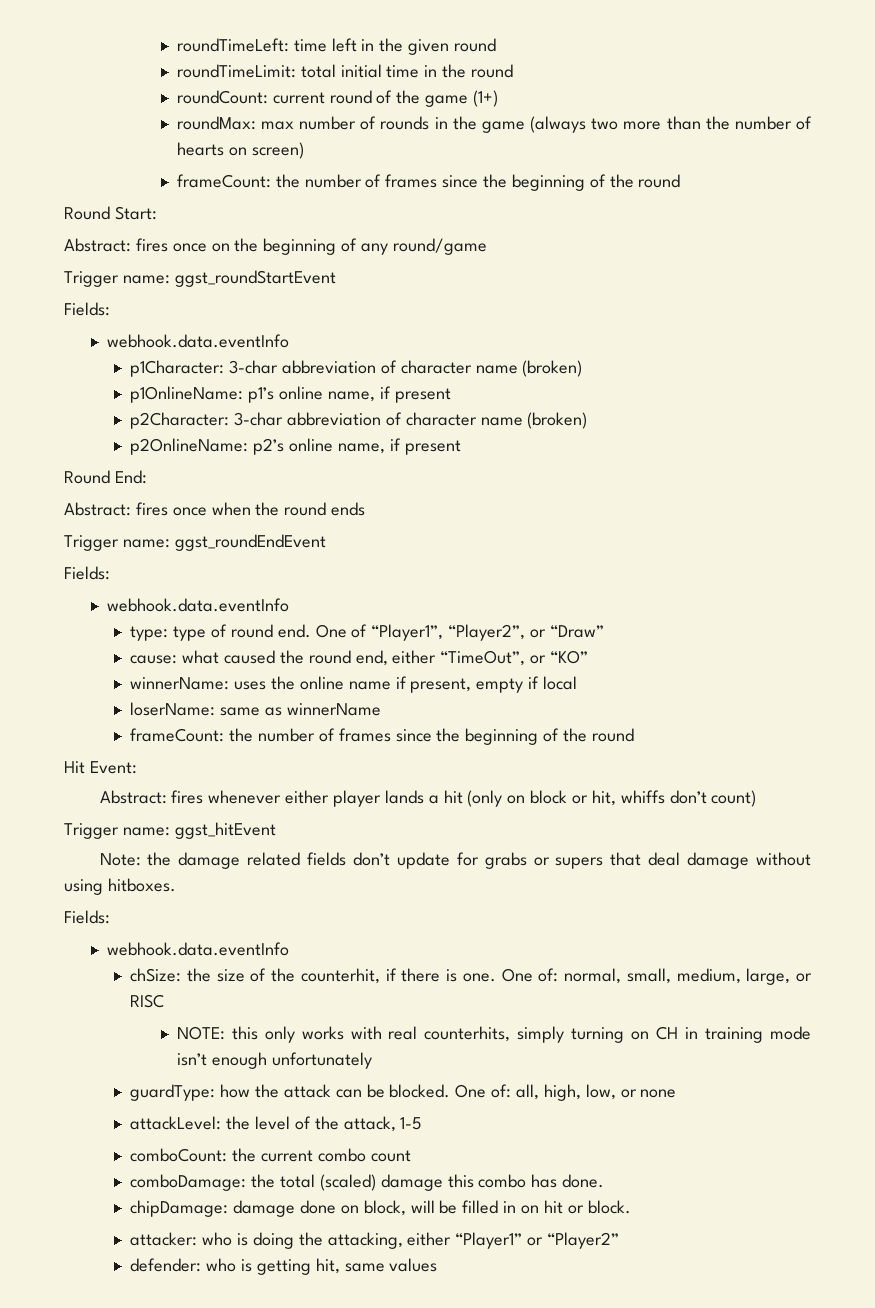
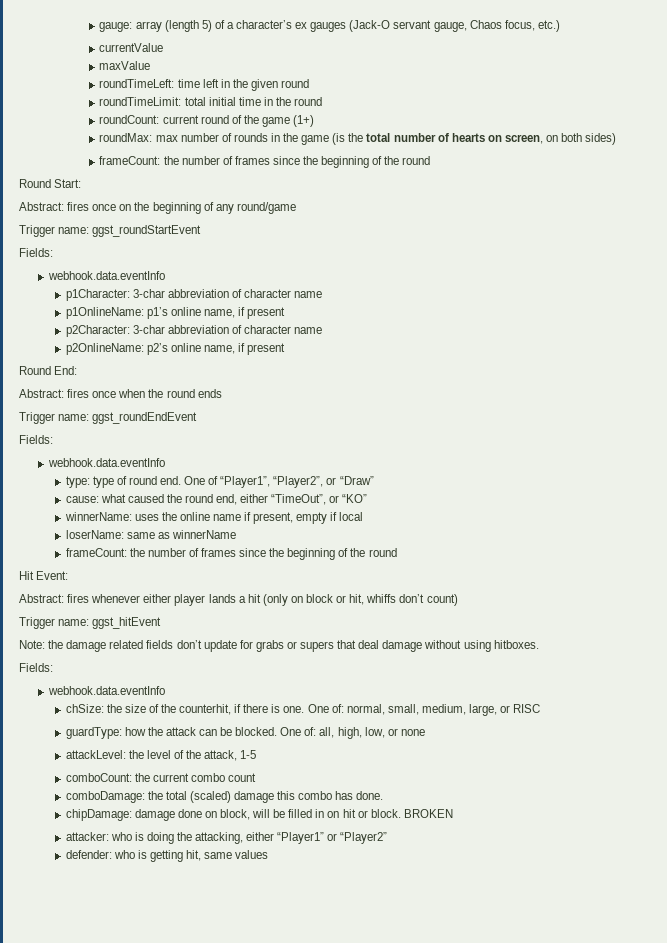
(176, 45) none -> [99,20,560,32] [99,43,164,52] [99,61,151,70] gauge: array (length 5) of a character’s ex gauges (Jack-O servant gauge, Chaos focus, etc.) // currentValue // maxValue //
[530,116,812,133] [176,142,304,159] (always two more than the number of hearts on screen) -> [332,133,617,145] (is the total number of hearts on screen, on both sides)
[522,360,583,377] (broken) -> (323, 294) none
[527,412,588,429] (broken) -> (323, 330) none
[176,1026,811,1043] [176,1052,372,1069] // NOTE: this only works with real counterhits, simply turning on CH in training mode isn’t enough unfortunately -> (541, 708) none
(631, 1207) none -> [403,809,453,818] BROKEN

